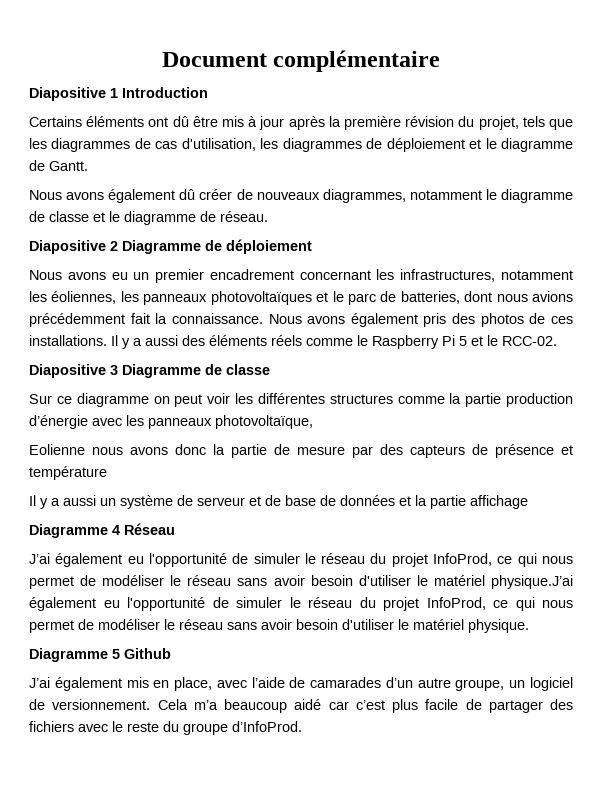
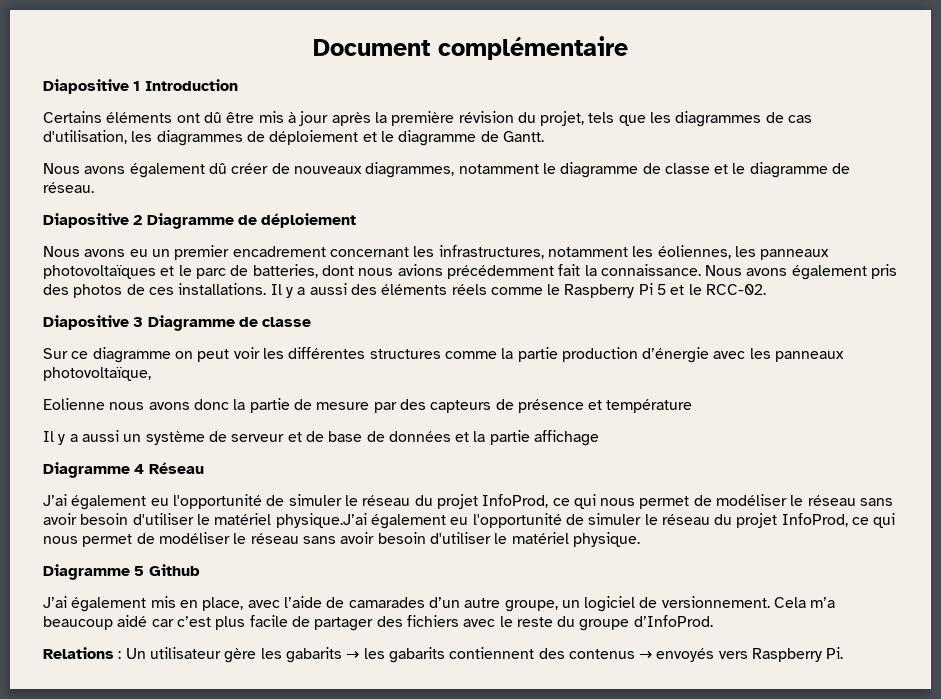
(302, 726) none -> [43,647,844,663] // Relations : Un utilisateur gère les gabarits → les gabarits contiennent des contenus → envoyés vers Raspberry Pi.

